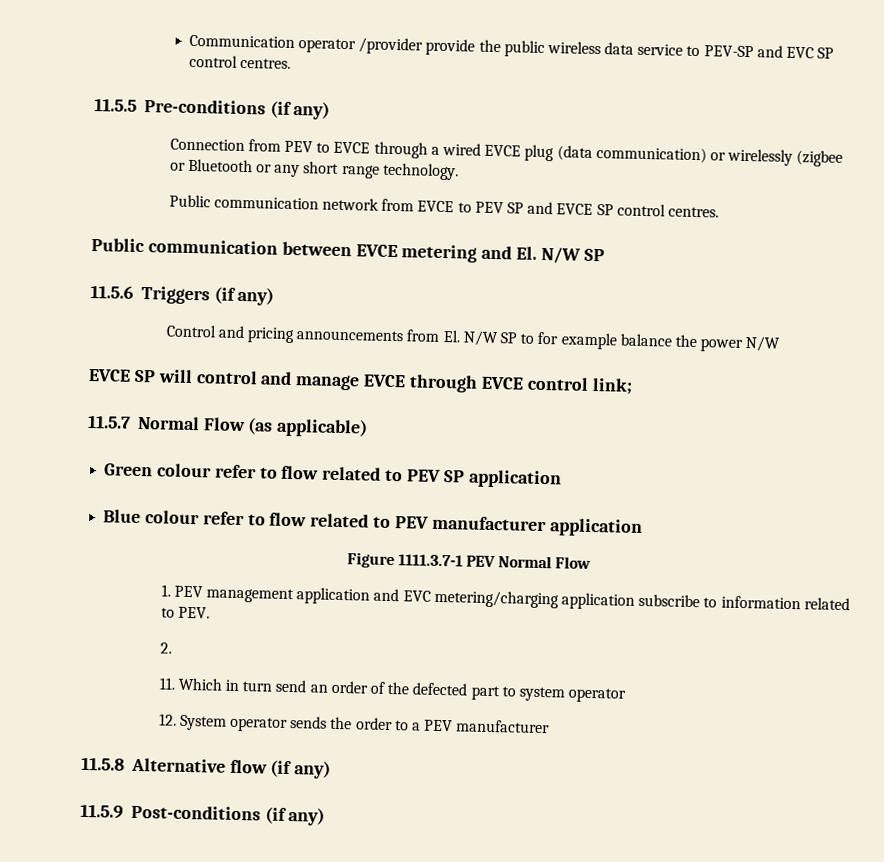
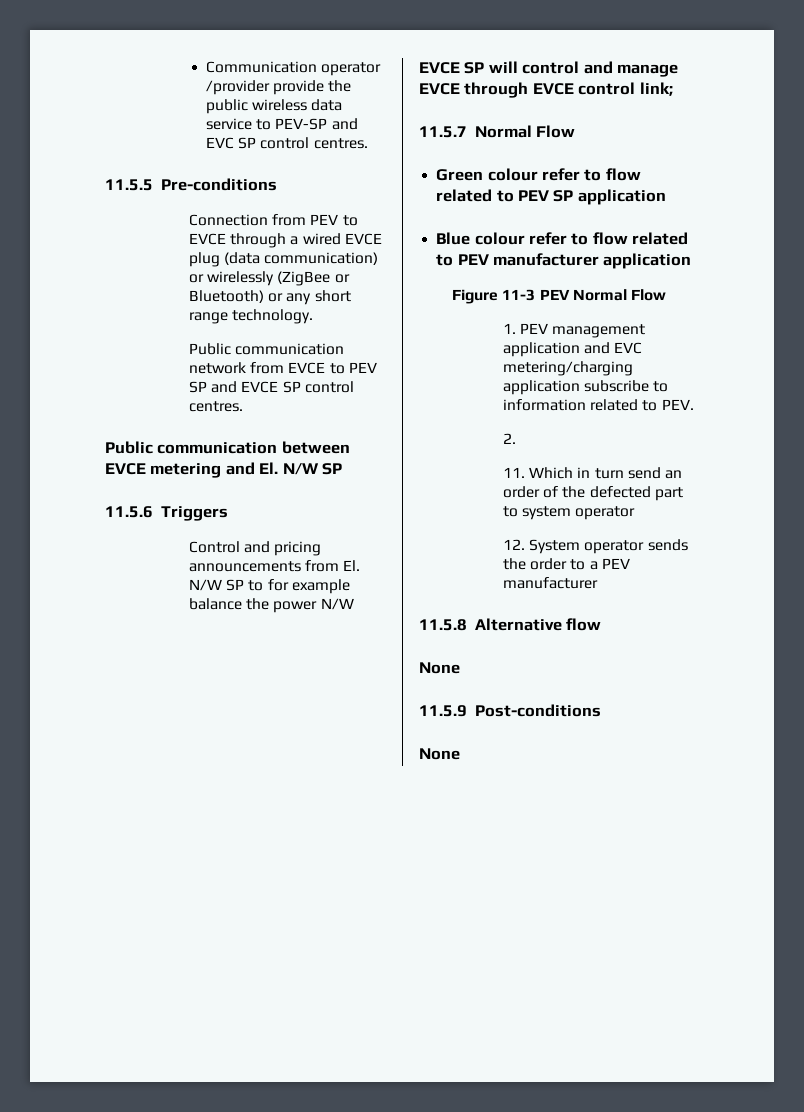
[269,100,331,120] (if any) -> (277, 184) none
[796,150,844,167] [169,158,253,173] (zigbee or Bluetooth -> [277,271,350,286] [189,290,264,303] (ZigBee or Bluetooth)
[213,286,275,306] (if any) -> (228, 513) none
[247,417,369,438] (as applicable) -> (576, 131) none
[397,554,463,567] 1111.3.7-1 -> [502,289,536,301] 11-3
[270,759,332,779] (if any) -> [419,662,460,674] // None
[264,806,326,826] (if any) -> [419,748,460,760] // None

